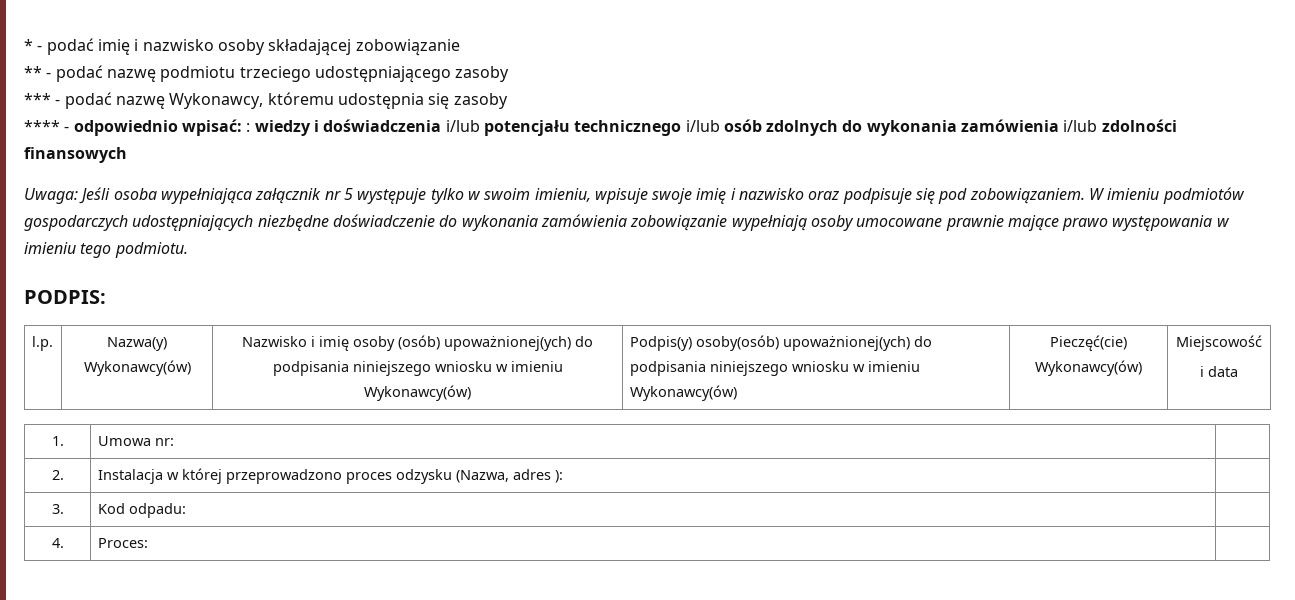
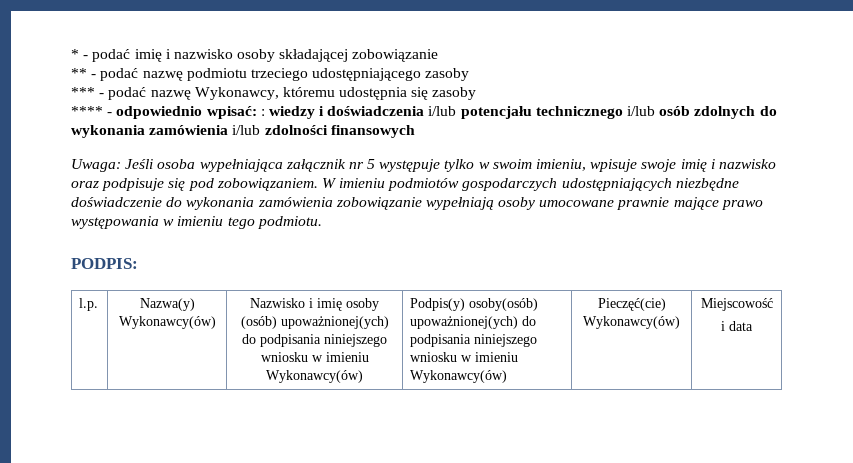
[51,436,64,446] [97,436,174,446] [51,470,64,480] [97,468,563,484] [51,504,64,514] [97,503,186,518] [51,538,64,548] [97,538,148,548] // 1. | Umowa nr: | // 2. | Instalacja w której przeprowadzono proces odzysku (Nazwa, adres ): | // 3. | Kod odpadu: | // 4. | Proces: | -> (753, 326) none

